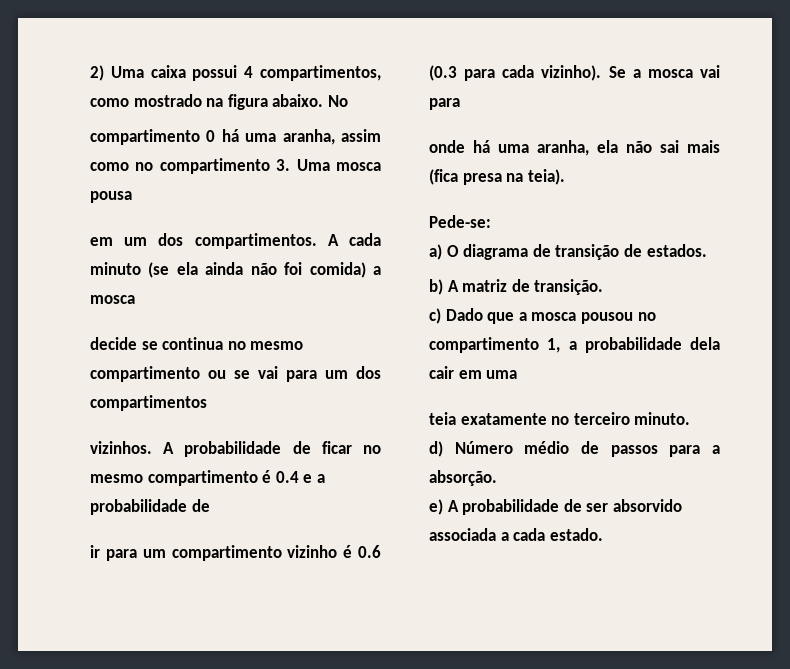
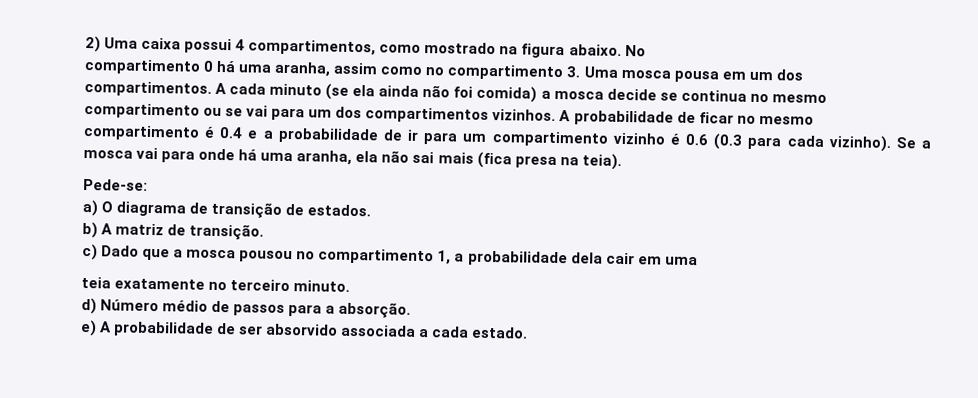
(132, 197) // -> (719, 76) none
(135, 299) // -> (604, 95) none
(207, 403) // -> (490, 115) none
(210, 505) // -> (403, 135) none
(460, 104) // -> (196, 156) none

